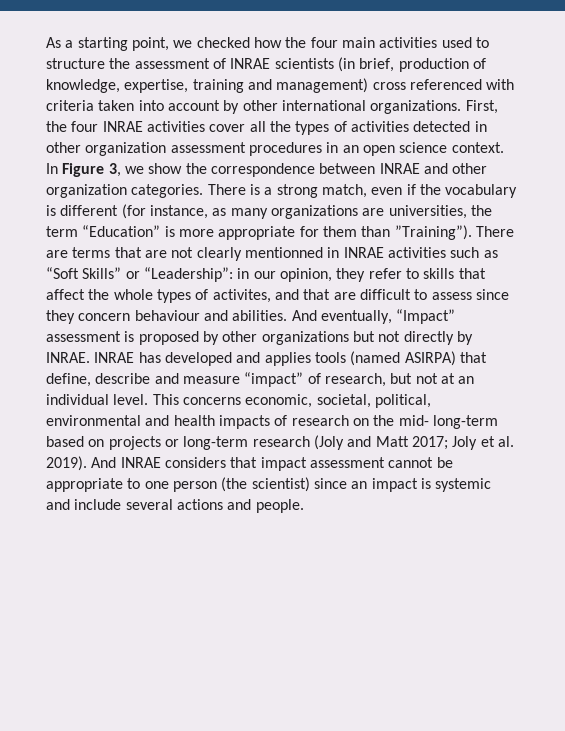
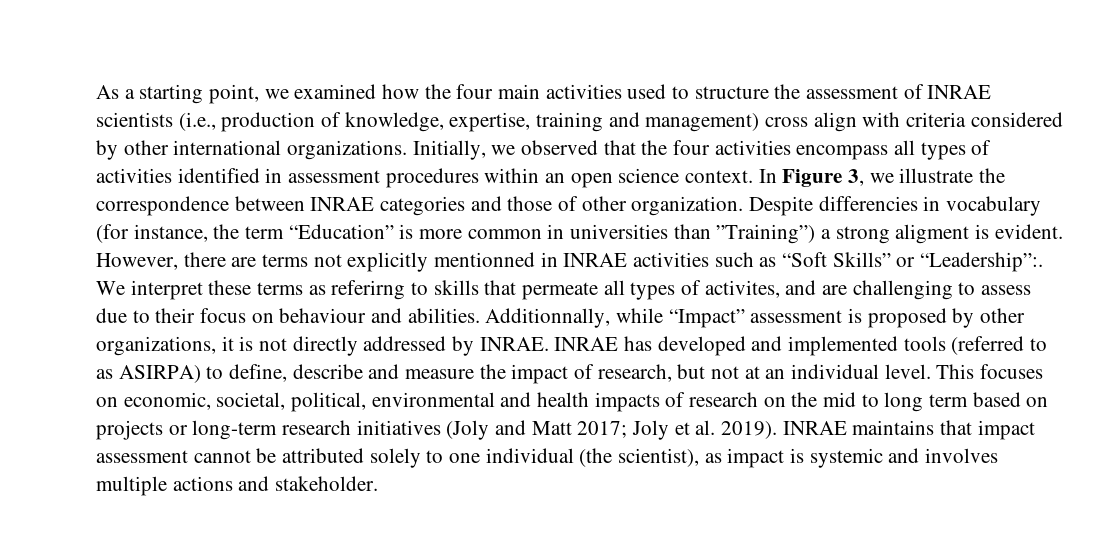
[196,37,250,48] checked -> [294,84,377,99] examined
[337,57,395,72] (in brief, -> [178,112,216,131] (i.e.,
[409,79,482,90] referenced -> [813,112,857,132] align
[98,100,220,111] taken into account -> [970,112,1063,127] considered
[465,100,498,114] [46,121,487,135] [46,142,167,156] First, the four INRAE activities cover all the types of activities detected in other organization -> [412,140,992,160] [96,168,283,183] Initially, we observed that the four activities encompass all types of activities identified in
[326,142,339,153] in -> [484,168,540,183] within
[148,163,183,174] show -> [899,168,974,183] illustrate
[423,163,488,174] [46,184,518,198] [46,204,467,219] and other organization categories. There is a strong match, even if the vocabulary is different (for instance, as many organizations are universities, -> [380,196,1042,216] [96,224,208,243] categories and those of other organization. Despite differencies in vocabulary (for instance,
[218,225,514,240] [46,247,242,261] appropriate for them than ”Training”). There are terms that are not clearly -> [467,224,1063,244] [96,252,429,272] common in universities than ”Training”) a strong aligment is evident. However, there are terms not explicitly
[143,267,486,282] [46,289,509,303] [46,310,131,324] “Leadership”: in our opinion, they refer to skills that affect the whole types of activites, and that are difficult to assess since they concern -> [920,252,1044,272] [96,280,1032,300] [96,308,274,323] “Leadership”:. We interpret these terms as referirng to skills that permeate all types of activites, and are challenging to assess due to their focus on
[291,310,392,324] And eventually, -> [485,308,664,328] Additionnally, while
[261,331,375,345] organizations but -> [96,336,254,356] organizations, it is
(454, 338) none -> [363,336,447,351] addressed
[264,351,487,366] applies tools (named ASIRPA) that -> [788,336,1048,356] [96,365,224,383] implemented tools (referred to as ASIRPA) to
[244,372,304,387] “impact” -> [479,364,569,384] the impact
[182,397,241,405] concerns -> [980,364,1044,379] [96,397,118,407] focuses on
[398,415,498,429] mid- long-term -> [823,392,969,412] mid to long term
(310, 441) none -> [356,420,441,435] initiatives
[91,457,226,468] And INRAE considers -> [782,420,935,435] INRAE maintains
[46,477,368,492] appropriate to one person (the scientist) since an -> [282,448,722,468] attributed solely to one individual (the scientist), as
[74,499,173,510] include several -> [925,448,999,463] [96,476,167,496] involves multiple
[255,499,304,513] people. -> [275,476,379,491] stakeholder.

